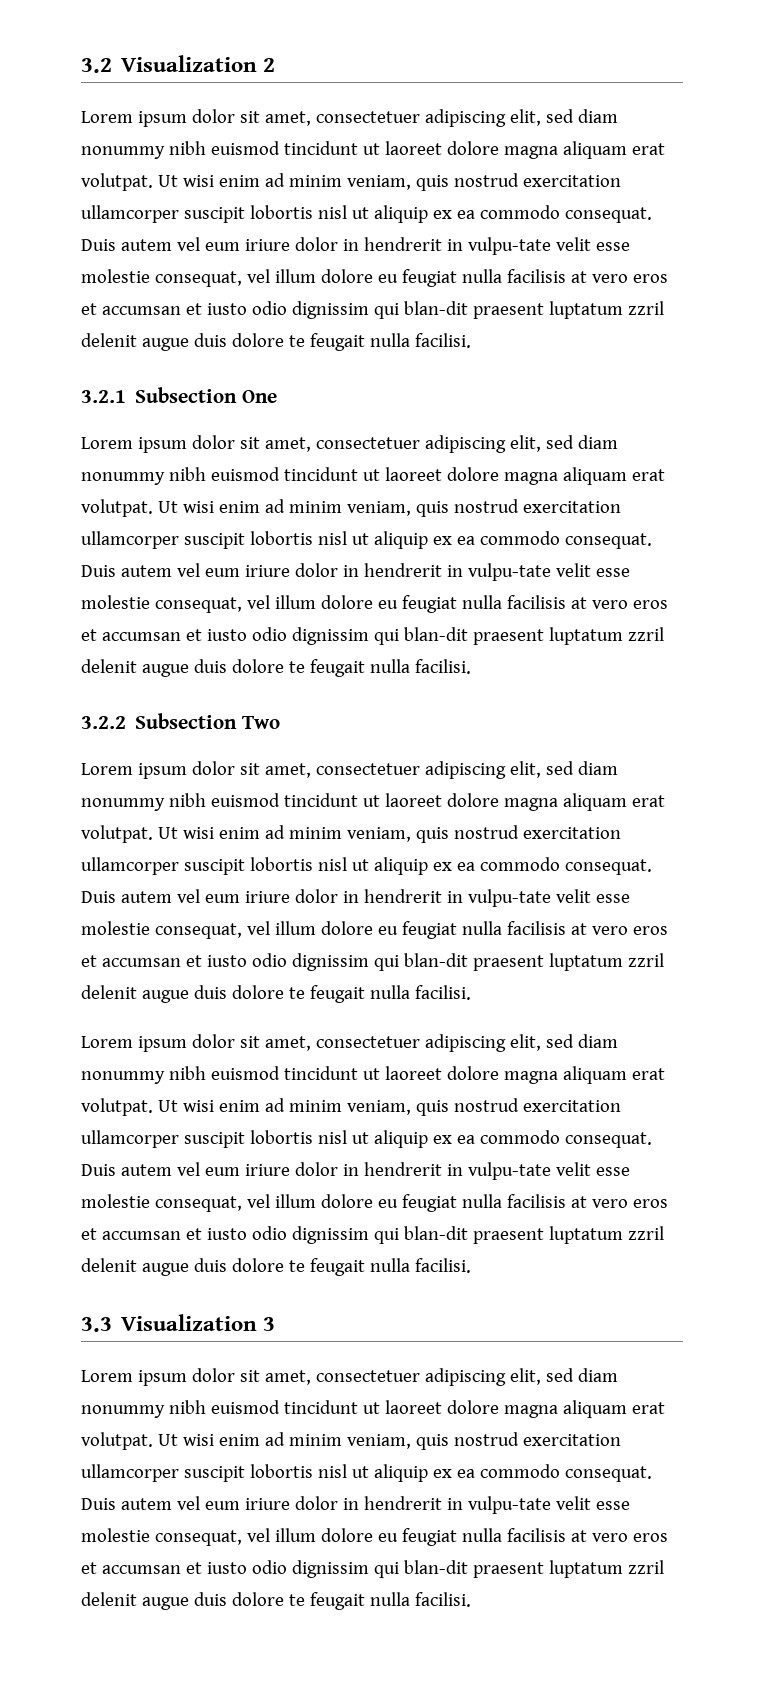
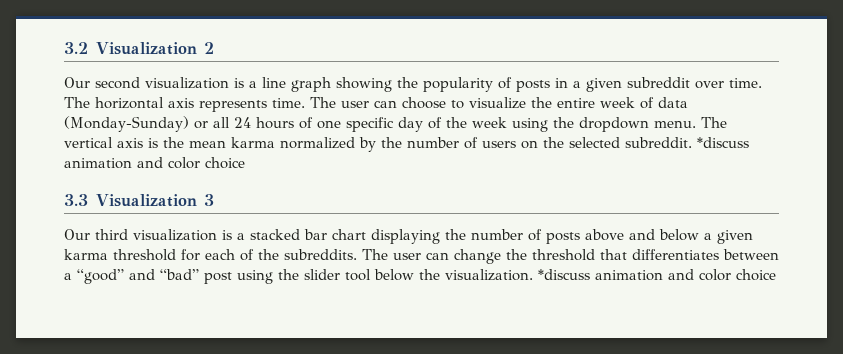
[81,109,618,127] [81,141,665,159] [81,173,621,191] [81,205,652,223] [81,237,630,255] [81,269,668,287] [81,301,664,319] [81,333,471,351] [81,387,277,403] [81,435,618,453] [81,467,665,485] [81,499,621,517] [81,531,652,549] [81,563,630,581] [81,595,668,613] [81,627,664,645] [81,659,471,677] [81,713,280,729] [81,761,618,779] [81,793,665,811] [81,825,621,843] [81,857,652,875] [81,889,630,907] [81,921,668,939] [81,953,664,971] [81,985,471,1003] [81,1034,618,1052] [81,1066,665,1084] [81,1098,621,1116] [81,1130,652,1148] [81,1162,630,1180] [81,1194,668,1212] [81,1226,664,1244] [81,1258,471,1276] [81,1314,276,1332] [81,1368,618,1386] [81,1400,665,1418] [81,1432,621,1450] [81,1464,652,1482] [81,1496,630,1514] [81,1528,668,1546] [81,1560,664,1578] [81,1592,471,1610] Lorem ipsum dolor sit amet, consectetuer adipiscing elit, sed diam nonummy nibh euismod tincidunt ut laoreet dolore magna aliquam erat volutpat. Ut wisi enim ad minim veniam, quis nostrud exercitation ullamcorper suscipit lobortis nisl ut aliquip ex ea commodo consequat. Duis autem vel eum iriure dolor in hendrerit in vulpu-tate velit esse molestie consequat, vel illum dolore eu feugiat nulla facilisis at vero eros et accumsan et iusto odio dignissim qui blan-dit praesent luptatum zzril delenit augue duis dolore te feugait nulla facilisi. // 3.2.1 Subsection One // Lorem ipsum dolor sit amet, consectetuer adipiscing elit, sed diam nonummy nibh euismod tincidunt ut laoreet dolore magna aliquam erat volutpat. Ut wisi enim ad minim veniam, quis nostrud exercitation ullamcorper suscipit lobortis nisl ut aliquip ex ea commodo consequat. Duis autem vel eum iriure dolor in hendrerit in vulpu-tate velit esse molestie consequat, vel illum dolore eu feugiat nulla facilisis at vero eros et accumsan et iusto odio dignissim qui blan-dit praesent luptatum zzril delenit augue duis dolore te feugait nulla facilisi. // 3.2.2 Subsection Two // Lorem ipsum dolor sit amet, consectetuer adipiscing elit, sed diam nonummy nibh euismod tincidunt ut laoreet dolore magna aliquam erat volutpat. Ut wisi enim ad minim veniam, quis nostrud exercitation ullamcorper suscipit lobortis nisl ut aliquip ex ea commodo consequat. Duis autem vel eum iriure dolor in hendrerit in vulpu-tate velit esse molestie consequat, vel illum dolore eu feugiat nulla facilisis at vero eros et accumsan et iusto odio dignissim qui blan-dit praesent luptatum zzril delenit augue duis dolore te feugait nulla facilisi. // Lorem ipsum dolor sit amet, consectetuer adipiscing elit, sed diam nonummy nibh euismod tincidunt ut laoreet dolore magna aliquam erat volutpat. Ut wisi enim ad minim veniam, quis nostrud exercitation ullamcorper suscipit lobortis nisl ut aliquip ex ea commodo consequat. Duis autem vel eum iriure dolor in hendrerit in vulpu-tate velit esse molestie consequat, vel illum dolore eu feugiat nulla facilisis at vero eros et accumsan et iusto odio dignissim qui blan-dit praesent luptatum zzril delenit augue duis dolore te feugait nulla facilisi. // 3.3 Visualization 3 // Lorem ipsum dolor sit amet, consectetuer adipiscing elit, sed diam nonummy nibh euismod tincidunt ut laoreet dolore magna aliquam erat volutpat. Ut wisi enim ad minim veniam, quis nostrud exercitation ullamcorper suscipit lobortis nisl ut aliquip ex ea commodo consequat. Duis autem vel eum iriure dolor in hendrerit in vulpu-tate velit esse molestie consequat, vel illum dolore eu feugiat nulla facilisis at vero eros et accumsan et iusto odio dignissim qui blan-dit praesent luptatum zzril delenit augue duis dolore te feugait nulla facilisi. -> [64,77,762,92] [64,97,688,112] [64,116,727,132] [64,137,749,152] [64,157,245,169] [64,194,214,207] [64,229,753,244] [64,249,779,264] [64,269,776,284] Our second visualization is a line graph showing the popularity of posts in a given subreddit over time. The horizontal axis represents time. The user can choose to visualize the entire week of data (Monday-Sunday) or all 24 hours of one specific day of the week using the dropdown menu. The vertical axis is the mean karma normalized by the number of users on the selected subreddit. *discuss animation and color choice // 3.3 Visualization 3 // Our third visualization is a stacked bar chart displaying the number of posts above and below a given karma threshold for each of the subreddits. The user can change the threshold that differentiates between a “good” and “bad” post using the slider tool below the visualization. *discuss animation and color choice

